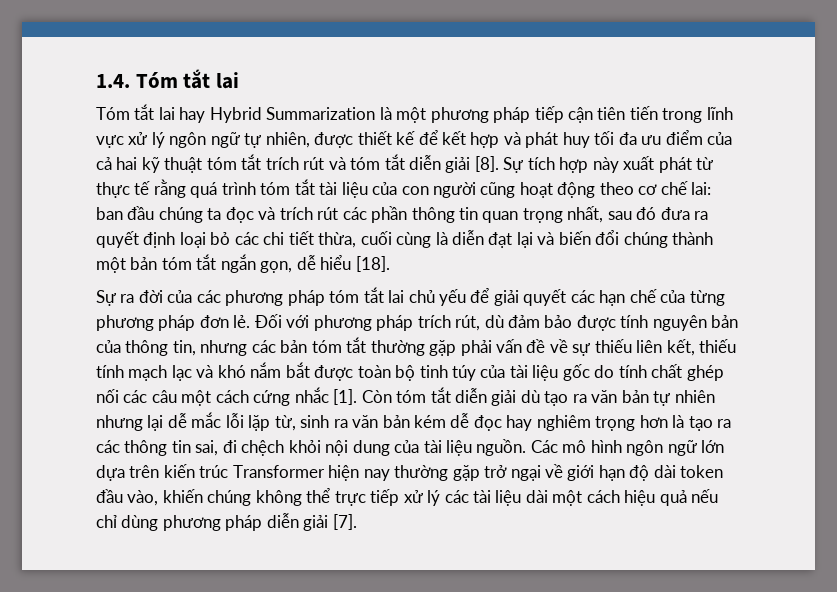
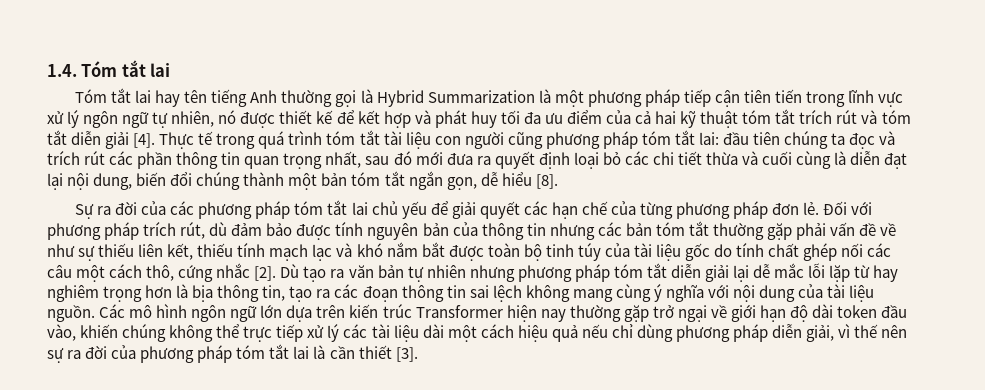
(206, 115) none -> [184,89,373,107] tên tiếng Anh thường gọi là
(310, 140) none -> [218,110,237,124] nó
[474,156,714,173] [96,179,186,198] [8]. Sự tích hợp này xuất phát từ thực tế rằng -> [133,131,256,149] [4]. Thực tế trong
[372,182,398,195] của -> (431, 140) none
[519,181,712,198] [96,206,155,220] hoạt động theo cơ chế lai: ban đầu -> [545,130,781,149] phương pháp tóm tắt lai: đầu tiên
(657, 213) none -> [415,151,443,165] mới
[318,232,357,248] thừa, -> [706,151,759,165] thừa và
[537,232,555,245] và -> [67,173,133,190] nội dung,
[355,256,390,272] [18]. -> [535,174,558,189] [8].
[172,340,196,356] tin, -> [526,223,546,236] tin
(568, 346) none -> [47,244,75,257] như
(249, 396) none -> [146,265,175,281] thô,
[333,387,540,406] [1]. Còn tóm tắt diễn giải dù -> [254,264,300,281] [2]. Dù
(143, 423) none -> [517,263,729,282] phương pháp tóm tắt diễn giải
[274,413,502,431] từ, sinh ra văn bản kém dễ đọc -> [854,265,871,278] từ
(685, 421) none -> [192,285,286,302] bịa thông tin,
[124,440,321,456] thông tin sai, đi chệch khỏi -> [362,284,729,302] đoạn thông tin sai lệch không mang cùng ý nghĩa với
[303,514,357,531] giải [7]. -> [806,324,908,342] [47,344,418,363] giải, vì thế nên sự ra đời của phương pháp tóm tắt lai là cần thiết [3].

